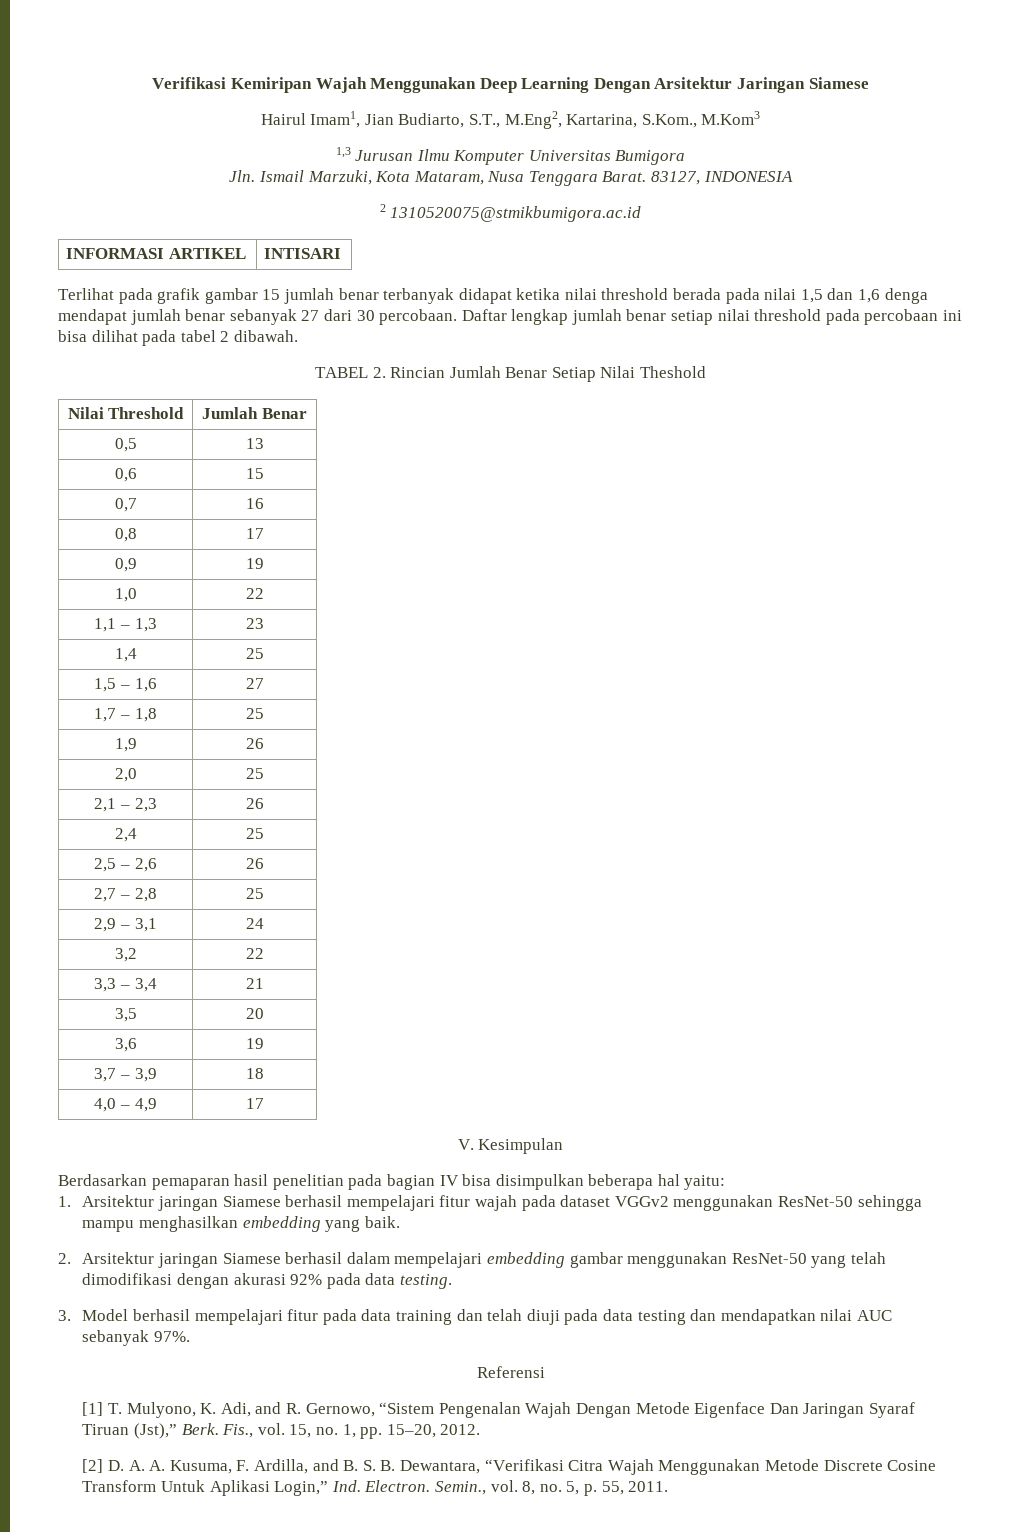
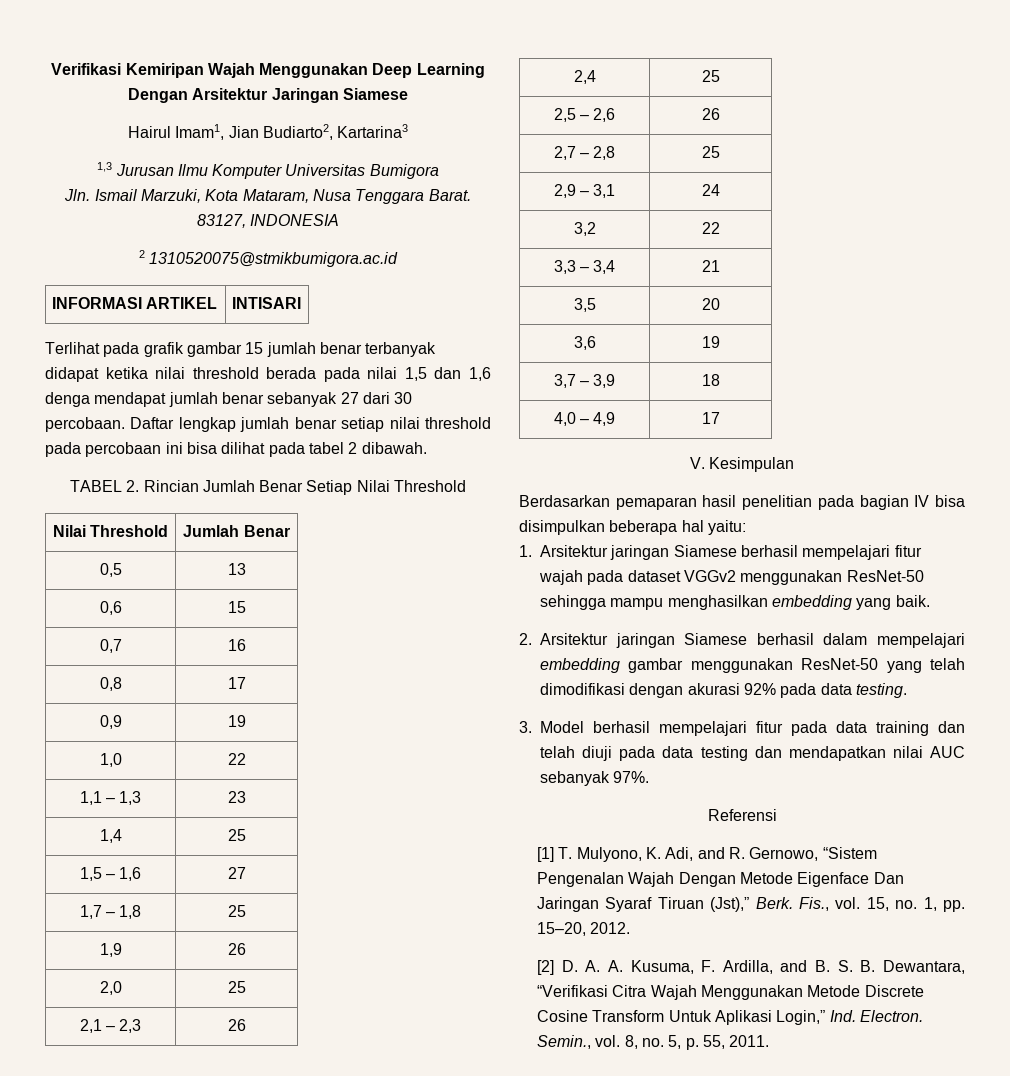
[398,111,761,129] Budiarto, S.T., M.Eng2, Kartarina, S.Kom., M.Kom3 -> [262,124,409,140] Budiarto2, Kartarina3
[640,366,707,378] Theshold -> [394,480,467,492] Threshold

